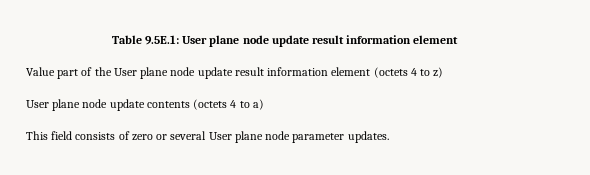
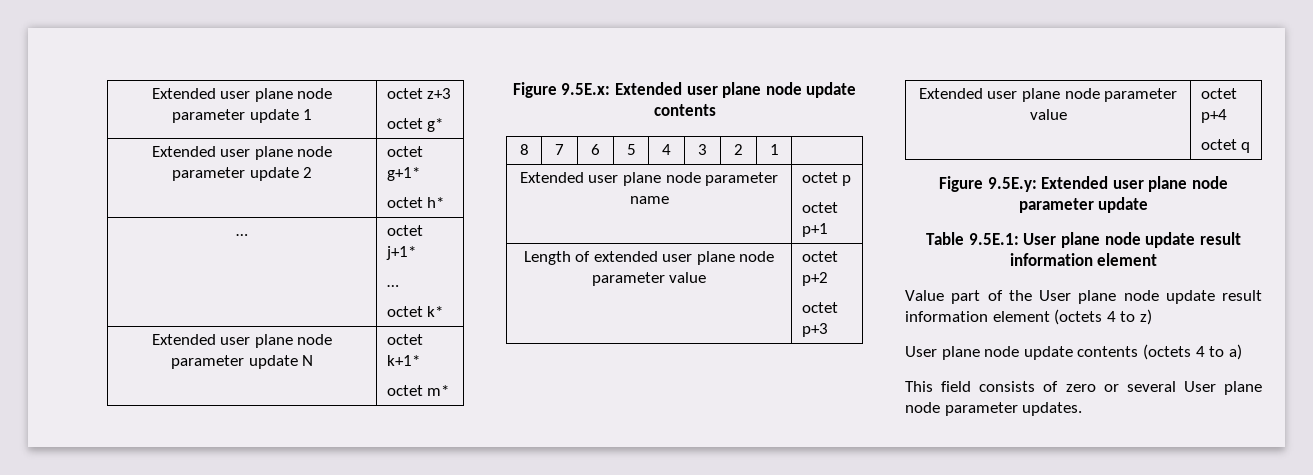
(111, 39) none -> [151,88,333,102] [171,109,313,123] [386,88,452,99] [386,118,444,132] [151,146,333,160] [171,167,313,181] [386,146,423,157] [386,167,420,181] [386,197,445,208] [236,234,248,236] [386,225,423,236] [385,246,416,260] [386,285,399,287] [386,306,444,317] [151,334,333,348] [170,355,314,369] [386,334,423,345] [386,355,420,366] [386,385,450,396] [512,82,857,98] [653,104,716,116] [519,144,529,155] [555,144,564,155] [591,144,600,155] [626,144,636,155] [662,144,671,155] [698,144,707,155] [734,144,743,155] [769,144,779,155] [519,172,779,186] [629,196,669,204] [801,172,852,186] [801,202,838,213] [801,223,828,237] [523,251,775,265] [591,272,707,286] [801,251,838,262] [801,272,828,286] [801,302,838,313] [801,323,828,337] [918,88,1178,102] [1029,109,1067,120] [1200,88,1237,99] [1200,109,1227,123] [1200,139,1251,153] [939,176,1228,192] [1018,197,1149,213] Extended user plane node parameter update 1 | octet z+3 // octet g* // Extended user plane node parameter update 2 | octet g+1* // octet h* // … | octet j+1* // … // octet k* // Extended user plane node parameter update N | octet k+1* // octet m* // Figure 9.5E.x: Extended user plane node update contents // 8 | 7 | 6 | 5 | 4 | 3 | 2 | 1 | // Extended user plane node parameter name | octet p // octet p+1 // Length of extended user plane node parameter value | octet p+2 // octet p+3 // Extended user plane node parameter value | octet p+4 // octet q // Figure 9.5E.y: Extended user plane node parameter update //

